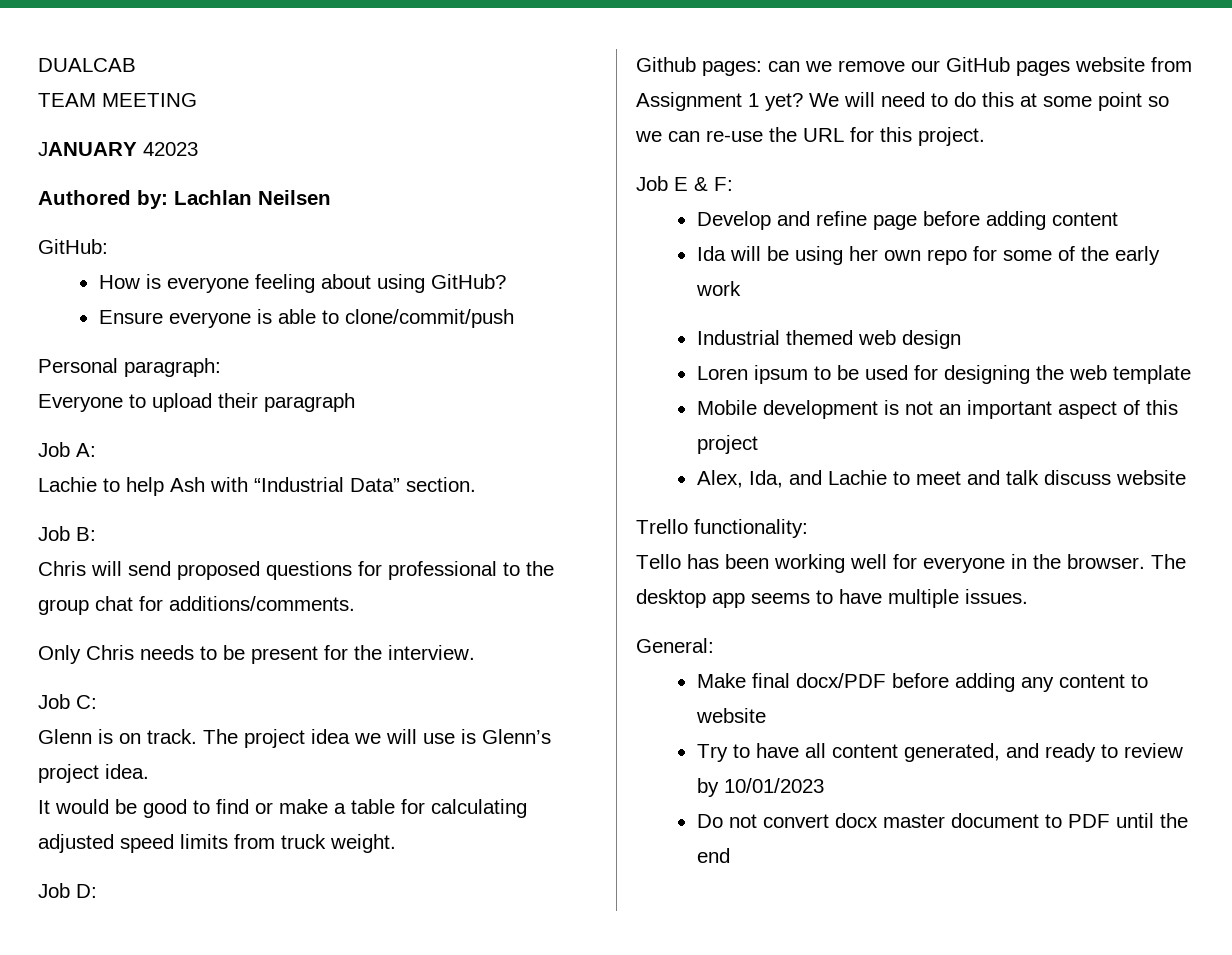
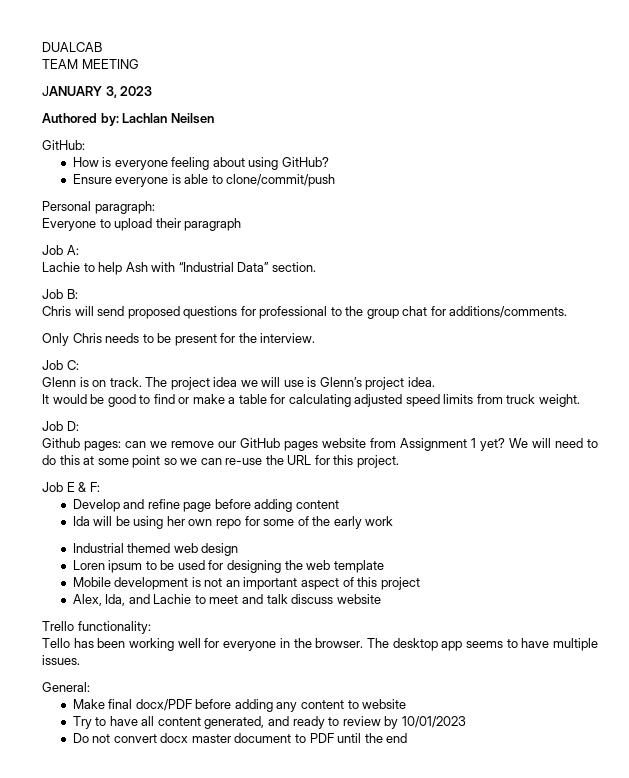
[143,142,198,156] 42023 -> [105,86,153,98] 3, 2023

